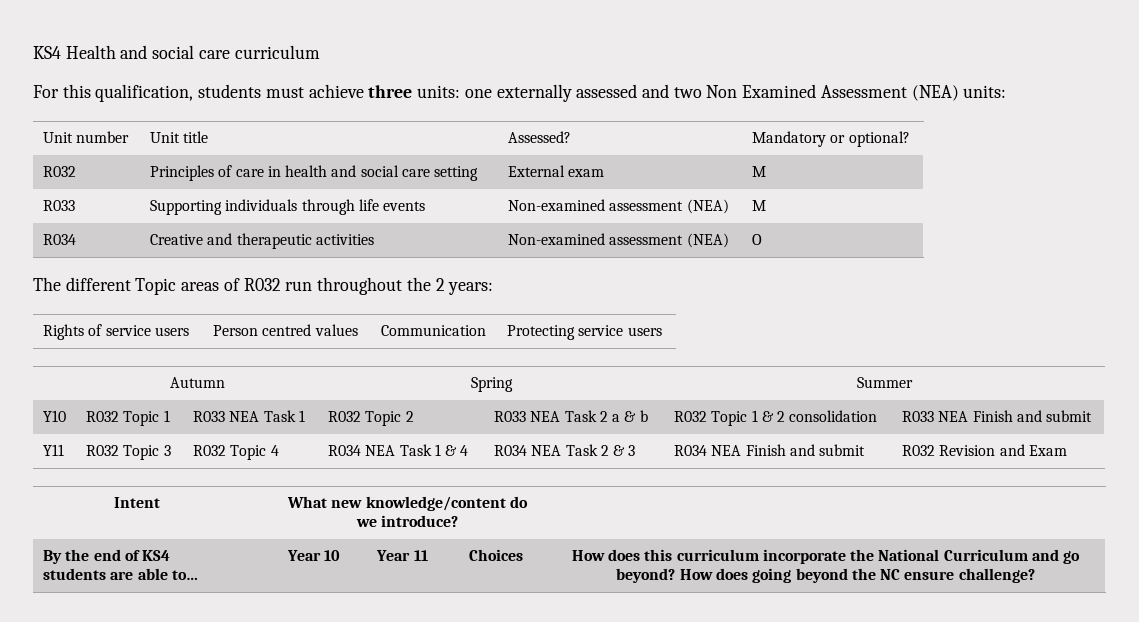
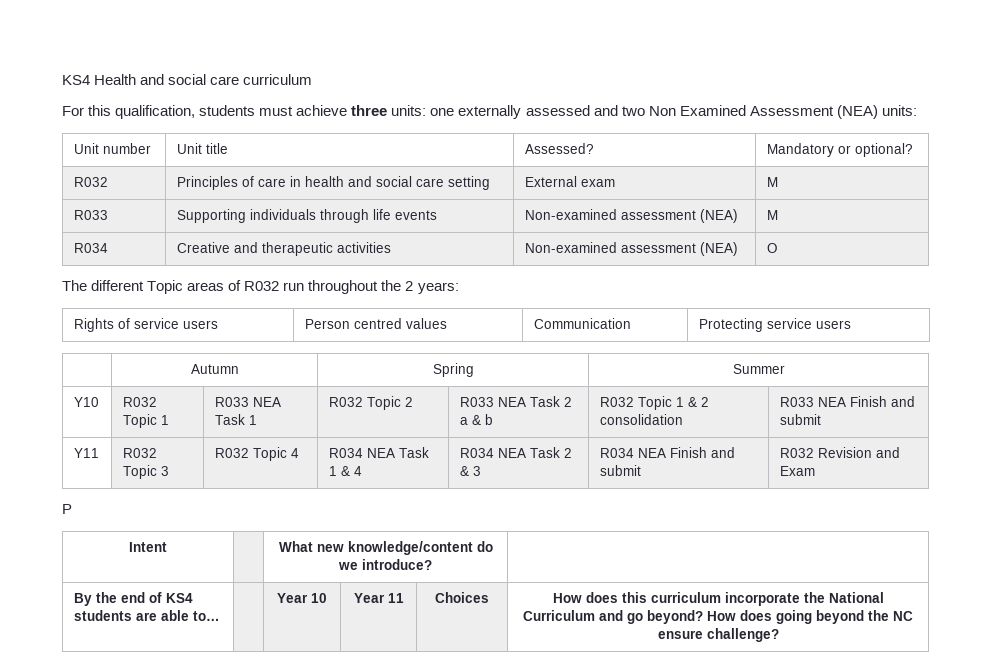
(1067, 450) none -> [62,504,72,514] // P

